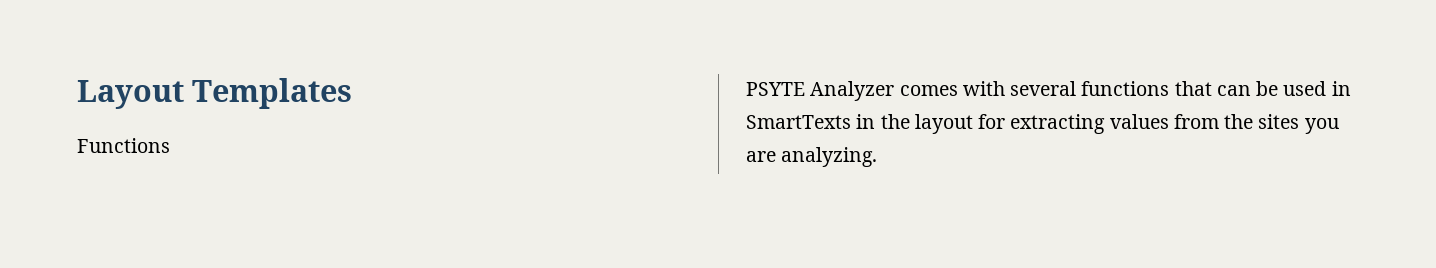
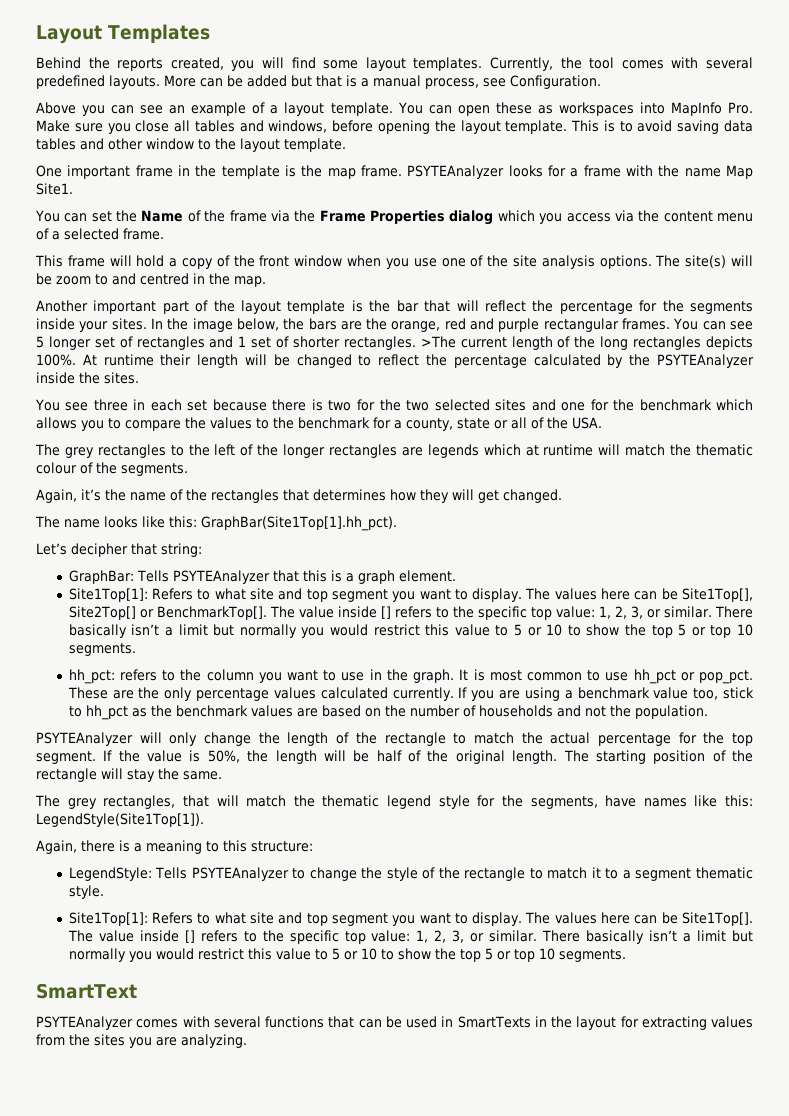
[77,138,170,153] [746,81,895,101] Functions // PSYTE Analyzer -> [36,57,754,71] [36,75,601,89] [36,102,753,116] [36,120,754,134] [36,138,346,152] [36,165,754,179] [36,183,73,195] [35,210,753,225] [36,228,164,240] [35,255,753,269] [36,273,266,287] [36,300,753,314] [36,318,754,332] [36,336,754,350] [36,354,754,368] [36,372,139,384] [35,399,754,411] [36,417,602,431] [35,444,754,458] [36,462,188,476] [36,489,562,503] [35,516,397,531] [36,543,202,557] [68,570,456,584] [68,588,754,602] [68,606,754,620] [68,624,754,638] [68,643,136,656] [68,669,753,684] [67,687,755,701] [68,705,708,720] [36,732,753,746] [36,750,753,764] [36,768,222,782] [35,795,753,809] [36,813,204,827] [36,840,313,854] [68,867,754,881] [68,885,104,899] [68,912,754,926] [67,930,753,944] [68,948,626,962] [36,983,137,999] [36,1016,133,1030] Behind the reports created, you will find some layout templates. Currently, the tool comes with several predefined layouts. More can be added but that is a manual process, see Configuration. // Above you can see an example of a layout template. You can open these as workspaces into MapInfo Pro. Make sure you close all tables and windows, before opening the layout template. This is to avoid saving data tables and other window to the layout template. // One important frame in the template is the map frame. PSYTEAnalyzer looks for a frame with the name Map Site1. // You can set the Name of the frame via the Frame Properties dialog which you access via the content menu of a selected frame. // This frame will hold a copy of the front window when you use one of the site analysis options. The site(s) will be zoom to and centred in the map. // Another important part of the layout template is the bar that will reflect the percentage for the segments inside your sites. In the image below, the bars are the orange, red and purple rectangular frames. You can see 5 longer set of rectangles and 1 set of shorter rectangles. >The current length of the long rectangles depicts 100%. At runtime their length will be changed to reflect the percentage calculated by the PSYTEAnalyzer inside the sites. // You see three in each set because there is two for the two selected sites and one for the benchmark which allows you to compare the values to the benchmark for a county, state or all of the USA. // The grey rectangles to the left of the longer rectangles are legends which at runtime will match the thematic colour of the segments. // Again, it’s the name of the rectangles that determines how they will get changed. // The name looks like this: GraphBar(Site1Top[1].hh_pct). // Let’s decipher that string: // GraphBar: Tells PSYTEAnalyzer that this is a graph element. // Site1Top[1]: Refers to what site and top segment you want to display. The values here can be Site1Top[], Site2Top[] or BenchmarkTop[]. The value inside [] refers to the specific top value: 1, 2, 3, or similar. There basically isn’t a limit but normally you would restrict this value to 5 or 10 to show the top 5 or top 10 segments. // hh_pct: refers to the column you want to use in the graph. It is most common to use hh_pct or pop_pct. These are the only percentage values calculated currently. If you are using a benchmark value too, stick to hh_pct as the benchmark values are based on the number of households and not the population. // PSYTEAnalyzer will only change the length of the rectangle to match the actual percentage for the top segment. If the value is 50%, the length will be half of the original length. The starting position of the rectangle will stay the same. // The grey rectangles, that will match the thematic legend style for the segments, have names like this: LegendStyle(Site1Top[1]). // Again, there is a meaning to this structure: // LegendStyle: Tells PSYTEAnalyzer to change the style of the rectangle to match it to a segment thematic style. // Site1Top[1]: Refers to what site and top segment you want to display. The values here can be Site1Top[]. The value inside [] refers to the specific top value: 1, 2, 3, or similar. There basically isn’t a limit but normally you would restrict this value to 5 or 10 to show the top 5 or top 10 segments. // SmartText // PSYTEAnalyzer

